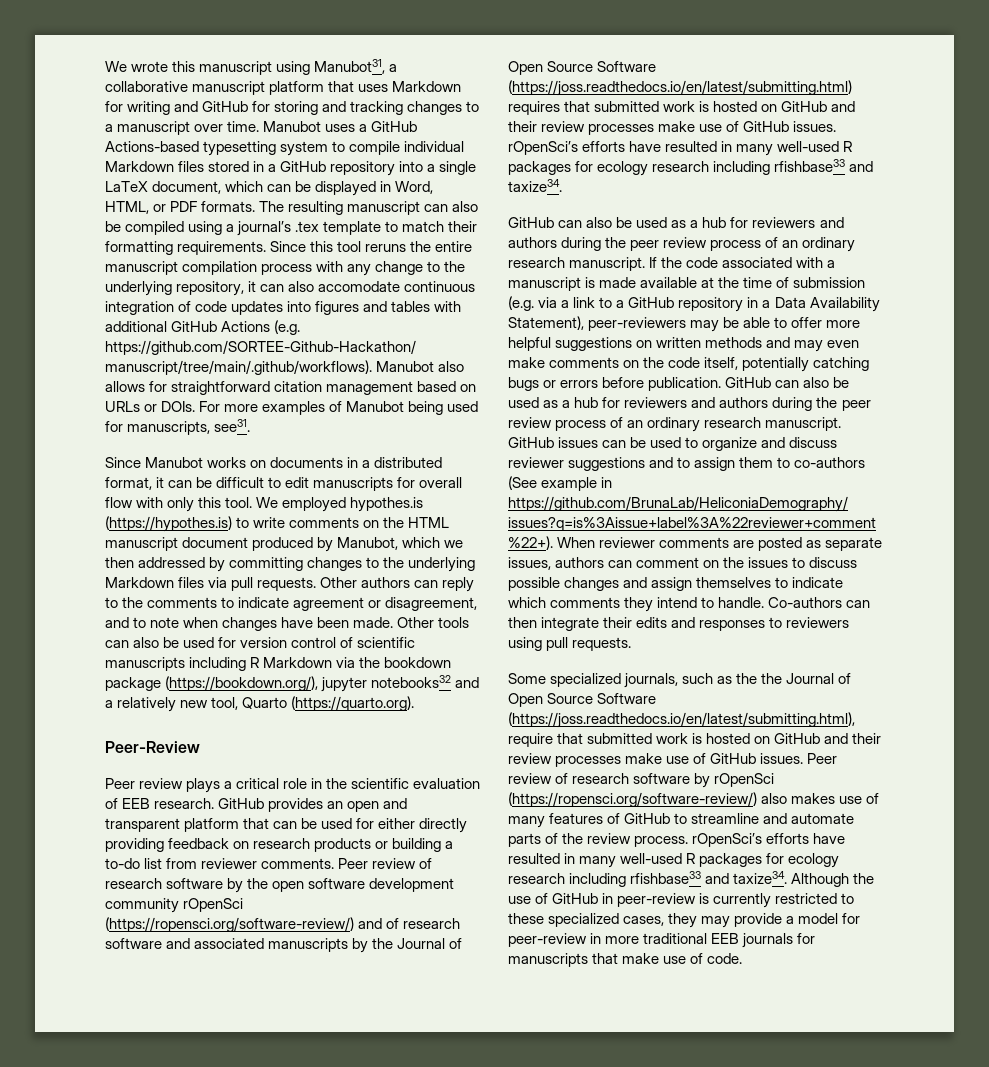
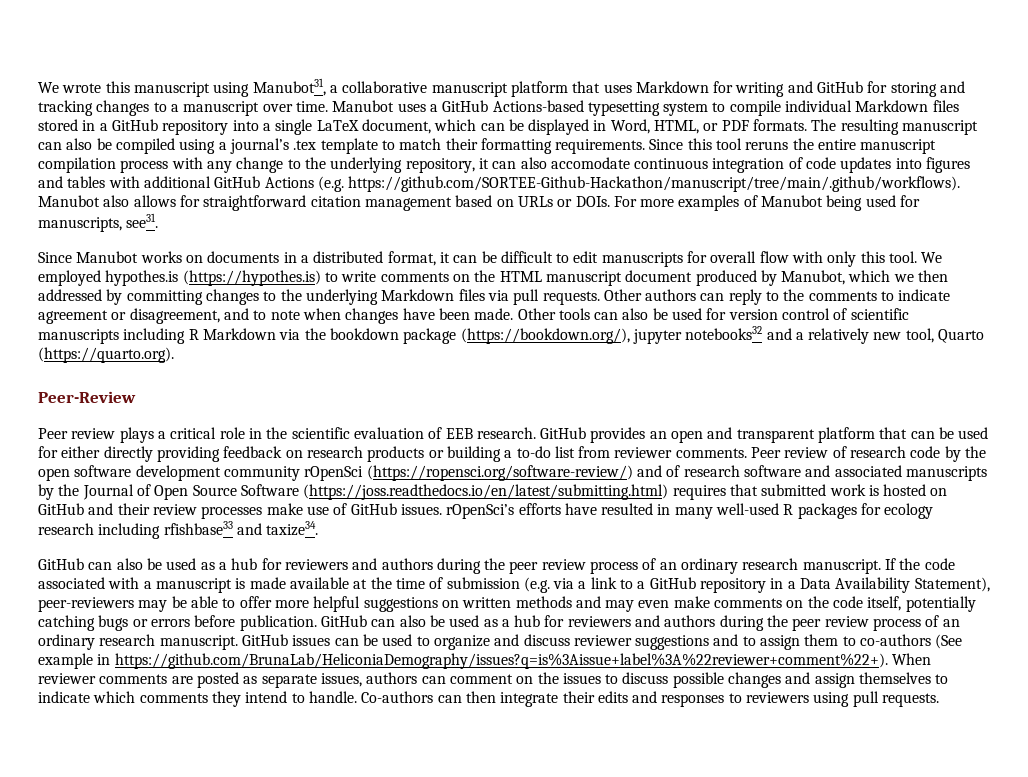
[166,878,224,889] software -> [910,446,941,458] code
[508,673,852,688] [508,693,657,707] [508,712,855,728] [508,733,882,747] [508,753,838,767] [508,773,775,788] [508,792,880,807] [508,813,855,828] [508,833,846,847] [508,853,840,868] [508,871,875,887] [508,893,855,908] [508,913,861,928] [508,933,816,948] [508,953,743,967] // Some specialized journals, such as the the Journal of Open Source Software (https://joss.readthedocs.io/en/latest/submitting.html), require that submitted work is hosted on GitHub and their review processes make use of GitHub issues. Peer review of research software by rOpenSci (https://ropensci.org/software-review/) also makes use of many features of GitHub to streamline and automate parts of the review process. rOpenSci’s efforts have resulted in many well-used R packages for ecology research including rfishbase33 and taxize34. Although the use of GitHub in peer-review is currently restricted to these specialized cases, they may provide a model for peer-review in more traditional EEB journals for manuscripts that make use of code. -> (940, 700) none

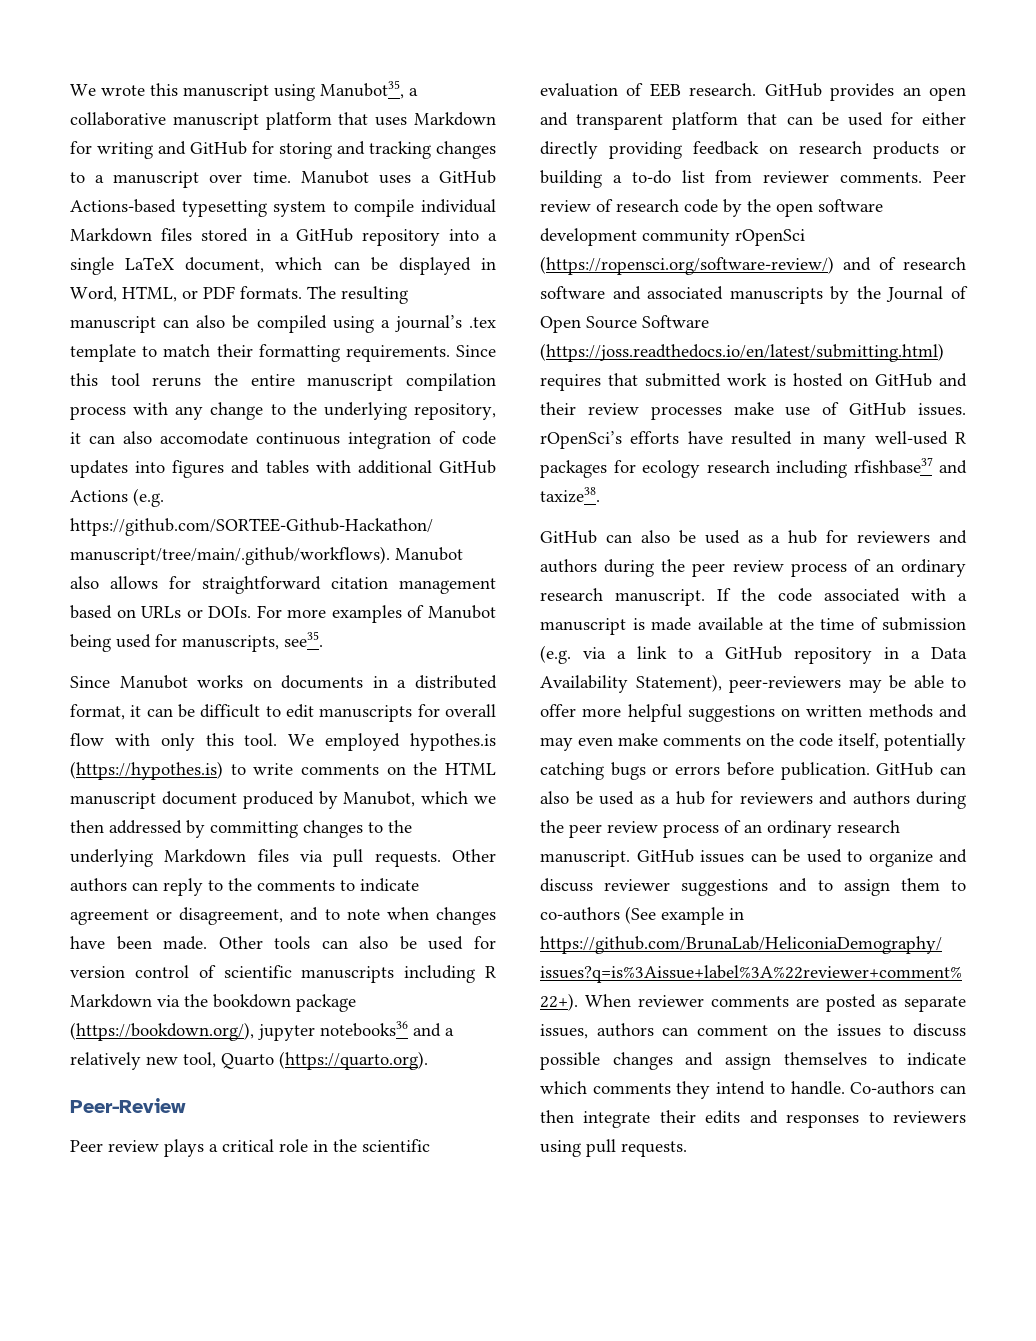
[252,78,326,96] Manubot31, -> [320,80,404,99] Manubot35,
[126,213,159,228] see31. -> [284,631,323,647] see35.
[685,326,763,340] notebooks32 -> [320,1021,408,1037] notebooks36
[163,521,319,536] rfishbase33 and taxize34. -> [853,457,967,474] [540,487,600,503] rfishbase37 and taxize38.

